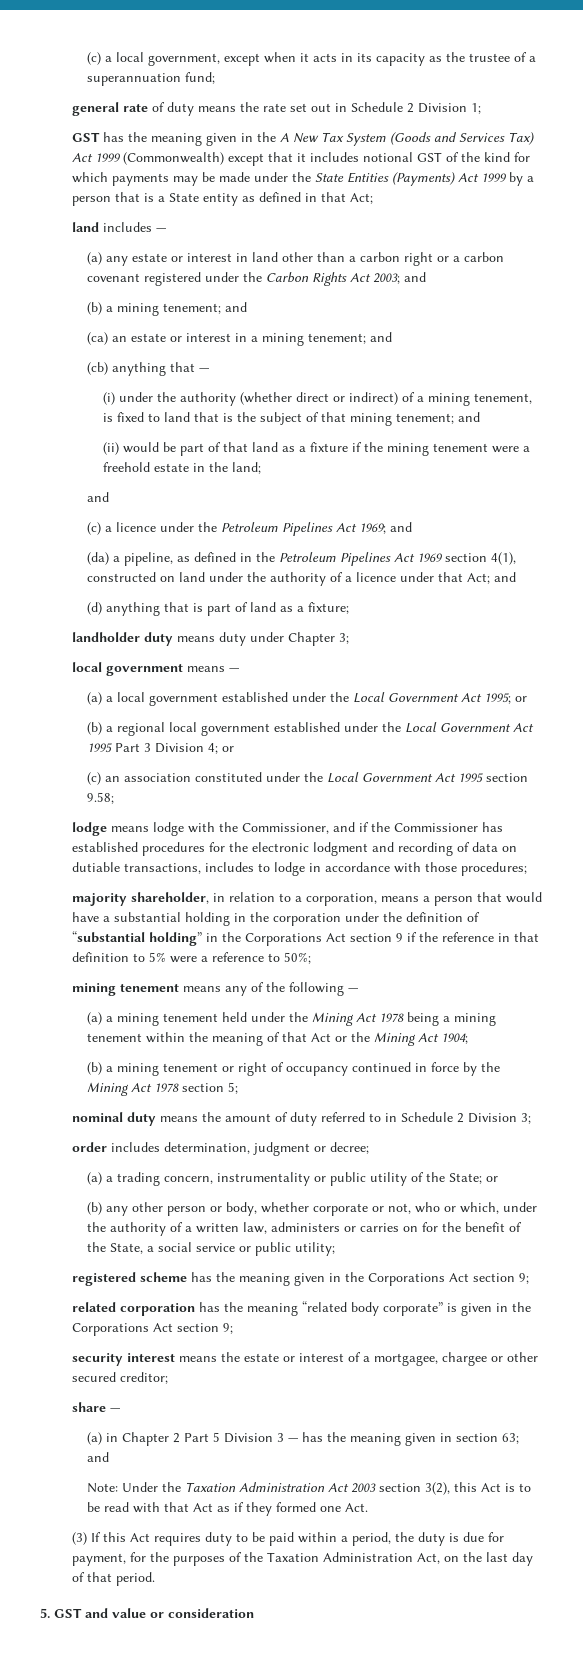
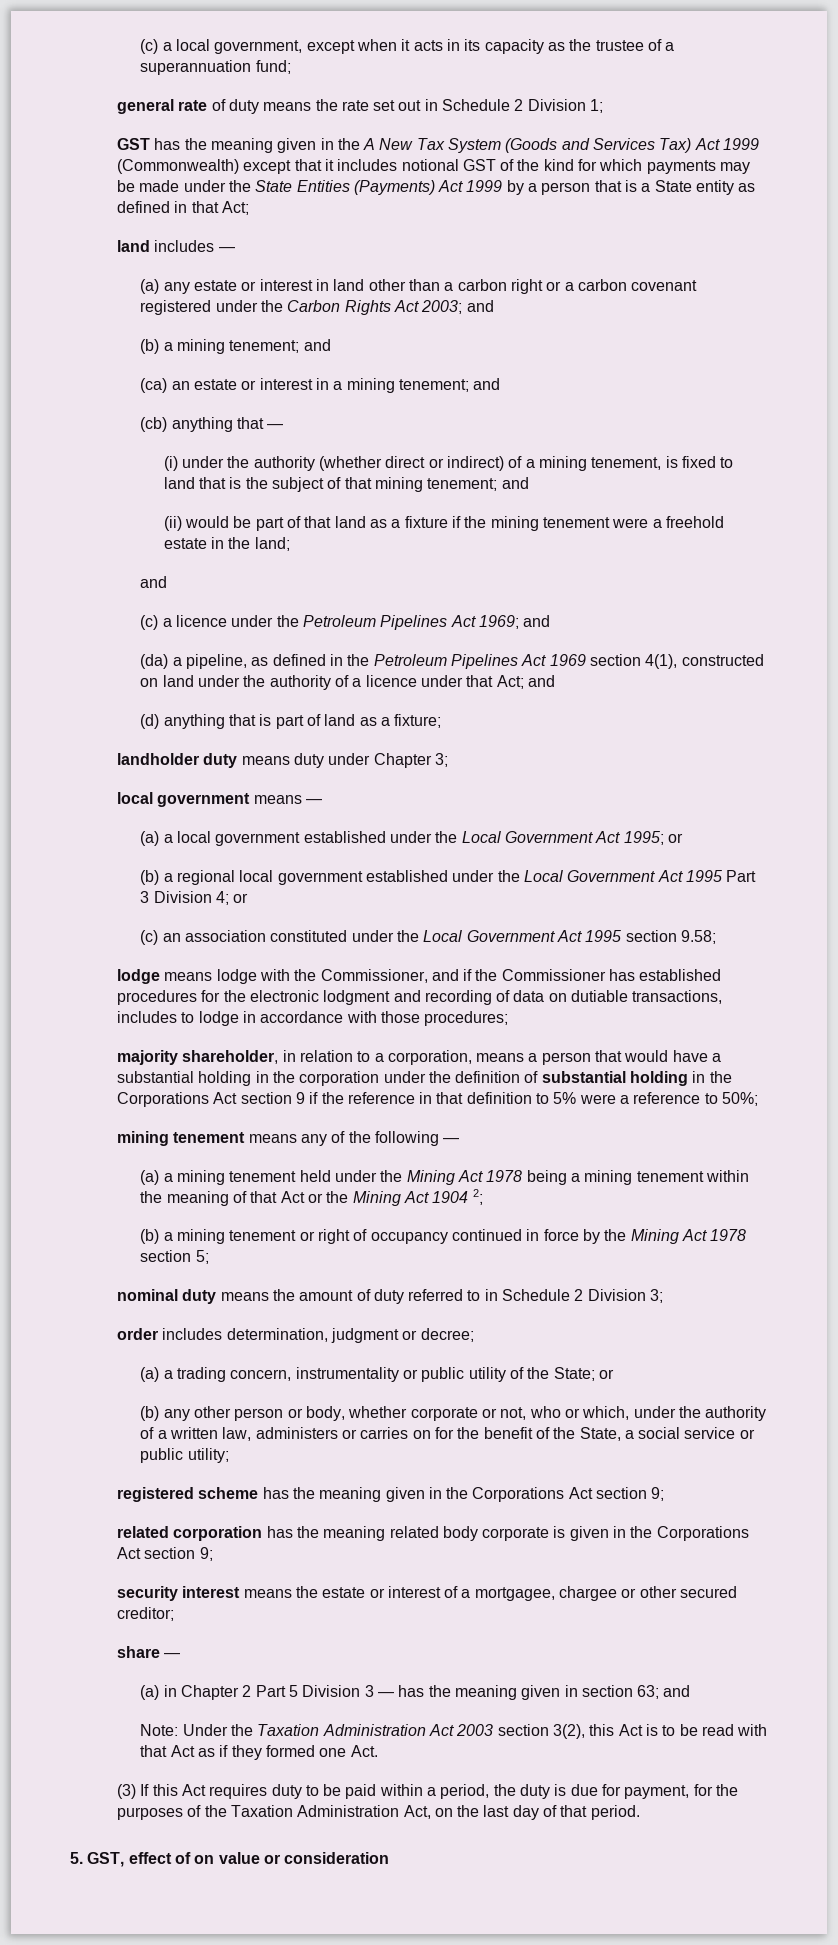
[71,931,202,946] “substantial holding” -> [541,1071,689,1086] substantial holding
[441,1033,469,1044] 1904; -> [432,1189,483,1205] 1904 2;
[301,1301,443,1316] “related body corporate” -> [389,1526,550,1541] related body corporate
[54,1608,108,1618] GST and -> [87,1852,215,1867] GST, effect of on

